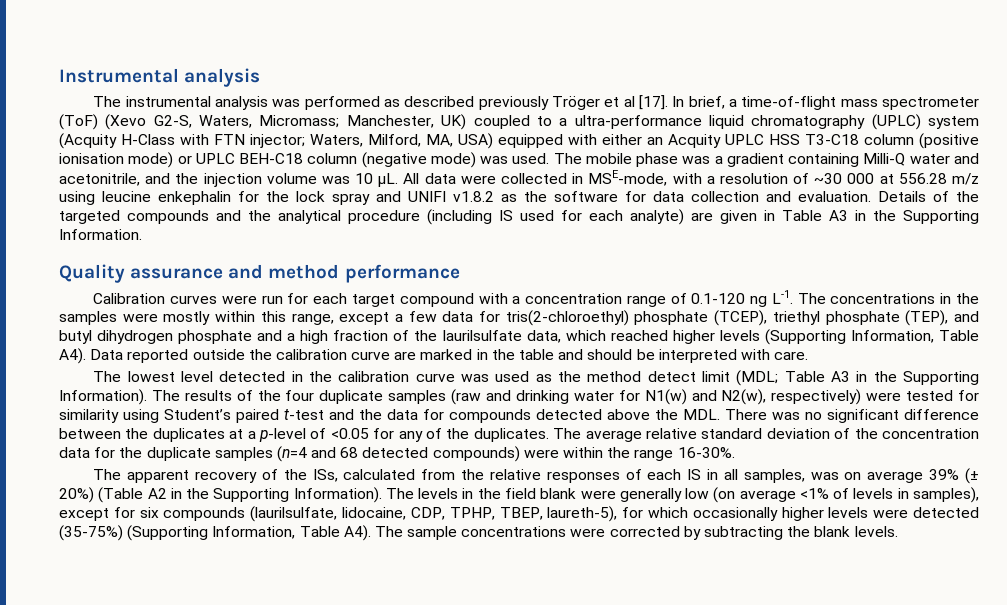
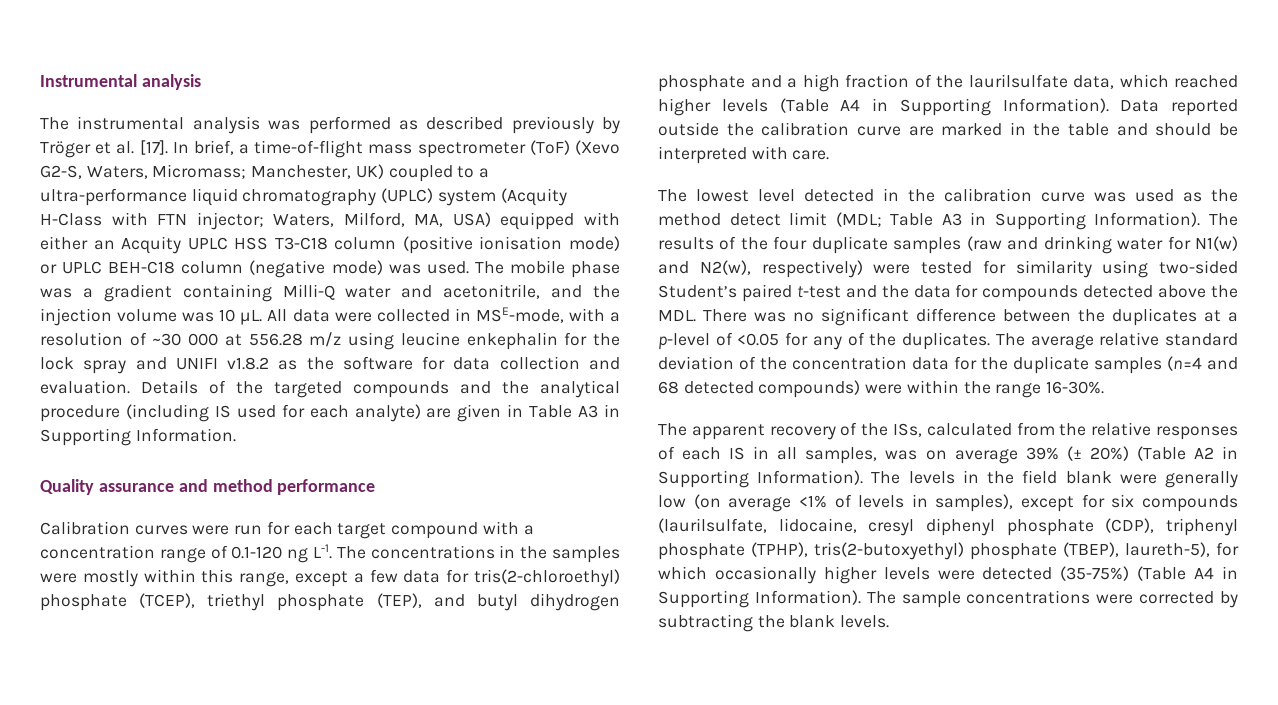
(549, 103) none -> [602,117,620,134] by
[623,96,635,107] al -> [116,141,135,154] al.
[873,210,896,221] the -> (620, 410) none
[764,329,979,345] [59,348,86,364] (Supporting Information, Table A4). -> [779,98,1109,116] (Table A4 in Supporting Information).
[873,371,897,382] the -> (987, 218) none
(159, 416) none -> [1159,260,1238,274] two-sided
[186,488,210,499] the -> (1238, 452) none
[410,507,543,520] CDP, TPHP, TBEP, -> [868,518,1238,536] [658,542,1119,560] cresyl diphenyl phosphate (CDP), triphenyl phosphate (TPHP), tris(2-butoxyethyl) phosphate (TBEP),
[127,525,371,541] (Supporting Information, Table A4). -> [1137,566,1238,581] [658,590,861,608] (Table A4 in Supporting Information).

